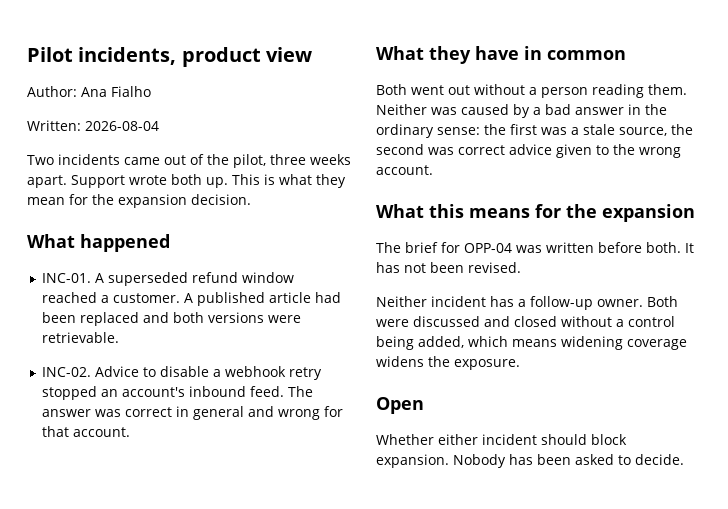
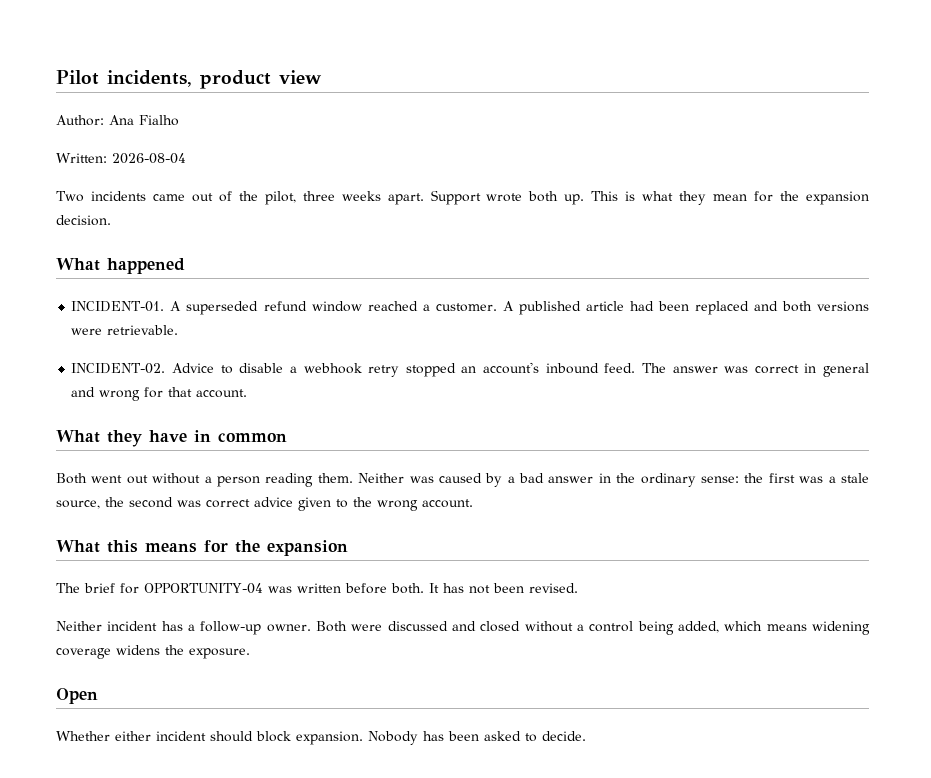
[42,273,92,283] INC-01. -> [71,301,165,312] INCIDENT-01.
[42,367,92,377] INC-02. -> [71,363,166,374] INCIDENT-02.
[464,243,512,253] OPP-04 -> [144,583,263,594] OPPORTUNITY-04

